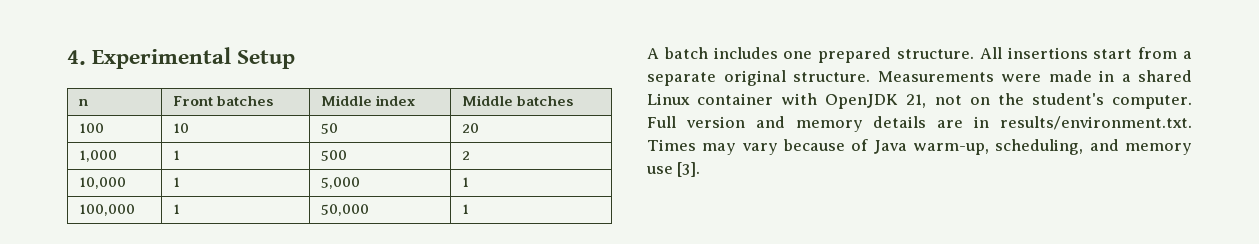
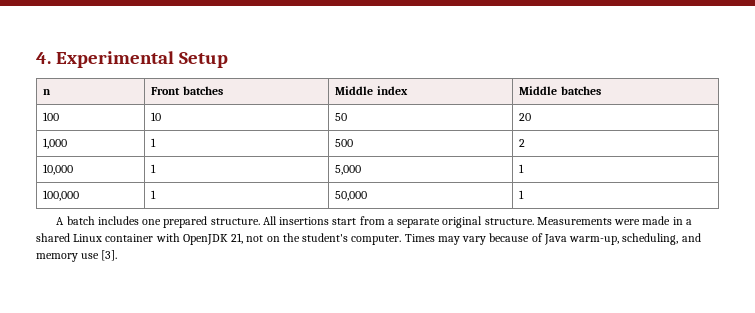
[647,116,1192,132] Full version and memory details are in results/environment.txt. -> (402, 240) none

